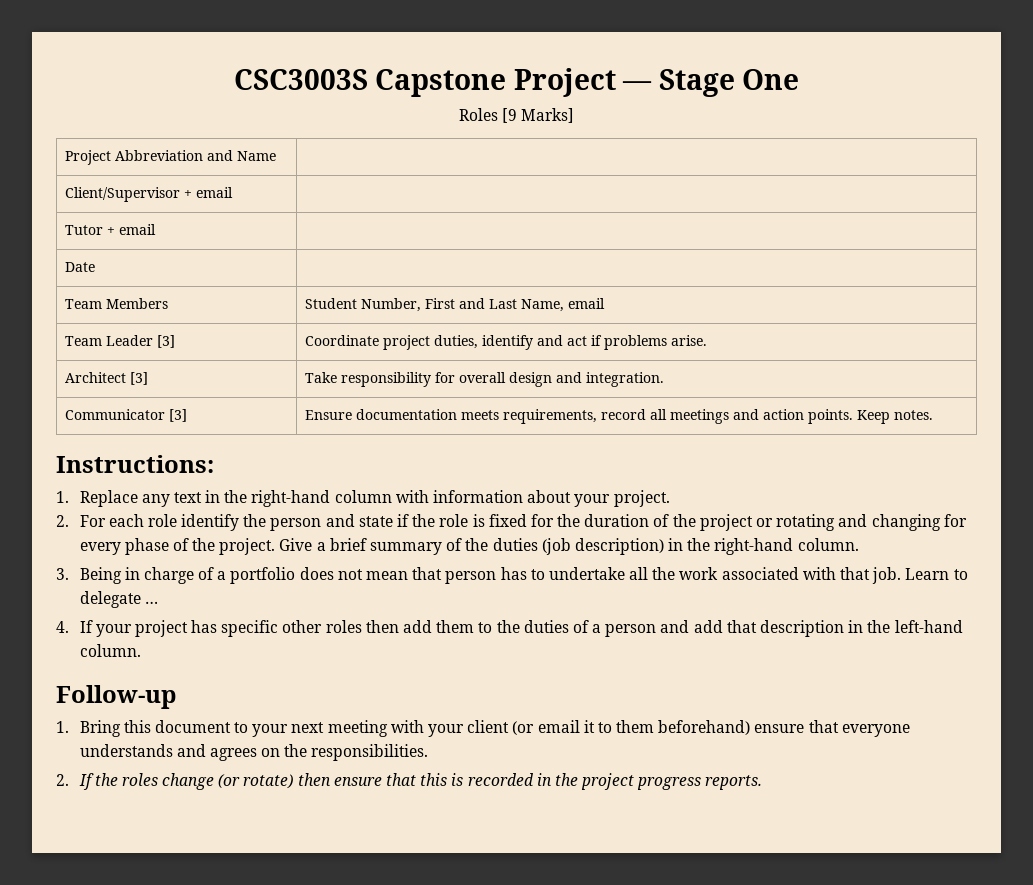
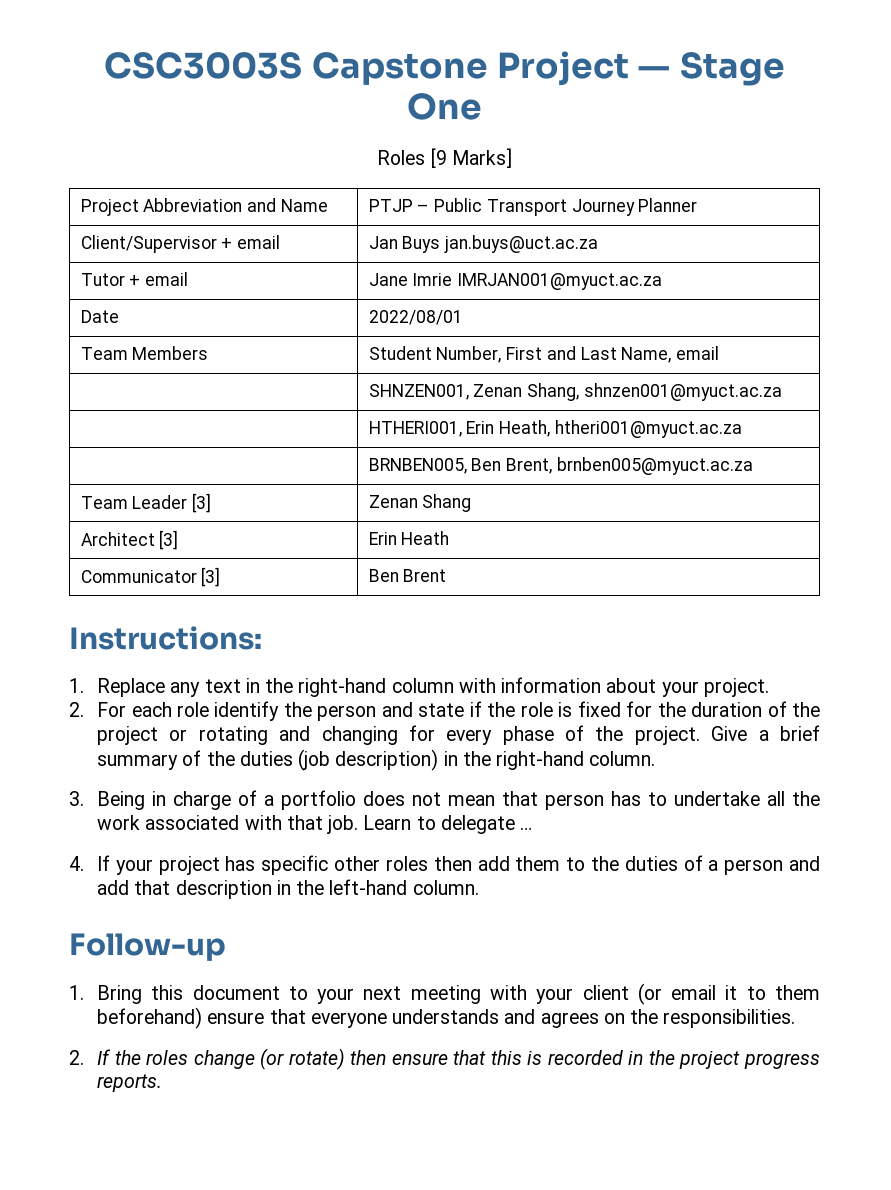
(276, 156) none -> [368,198,698,216] PTJP – Public Transport Journey Planner
(233, 192) none -> [368,235,599,253] Jan Buys jan.buys@uct.ac.za
(156, 229) none -> [368,273,663,290] Jane Imrie IMRJAN001@myuct.ac.za
(95, 267) none -> [368,310,463,325] 2022/08/01
[64,335,175,348] [304,335,707,350] [64,372,148,385] [304,372,664,387] [64,409,187,422] [304,409,933,424] Team Leader [3] | Coordinate project duties, identify and act if problems arise. // Architect [3] | Take responsibility for overall design and integration. // Communicator [3] | Ensure documentation meets requirements, record all meetings and action points. Keep notes. -> [368,383,782,401] [368,420,742,438] [368,457,753,475] [80,493,212,513] [368,494,472,512] [80,530,179,550] [368,531,450,545] [80,567,221,587] [368,569,447,582] | SHNZEN001, Zenan Shang, shnzen001@myuct.ac.za // | HTHERI001, Erin Heath, htheri001@myuct.ac.za // | BRNBEN005, Ben Brent, brnben005@myuct.ac.za // Team Leader [3] | Zenan Shang // Architect [3] | Erin Heath // Communicator [3] | Ben Brent

